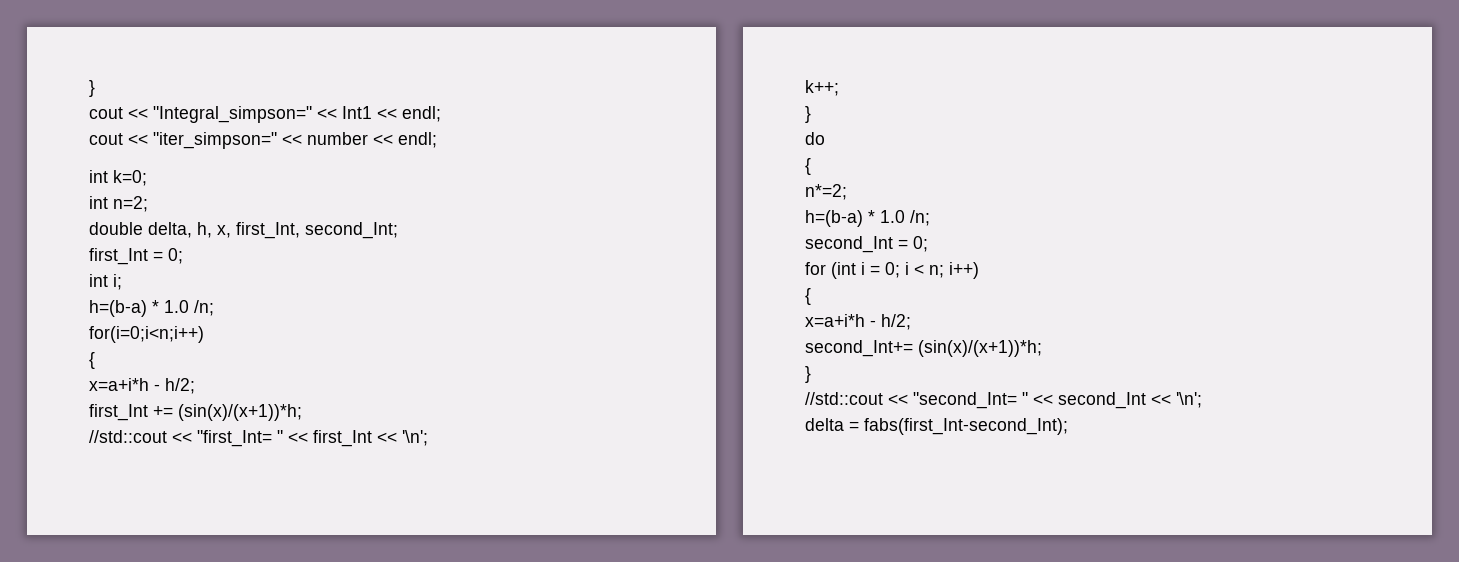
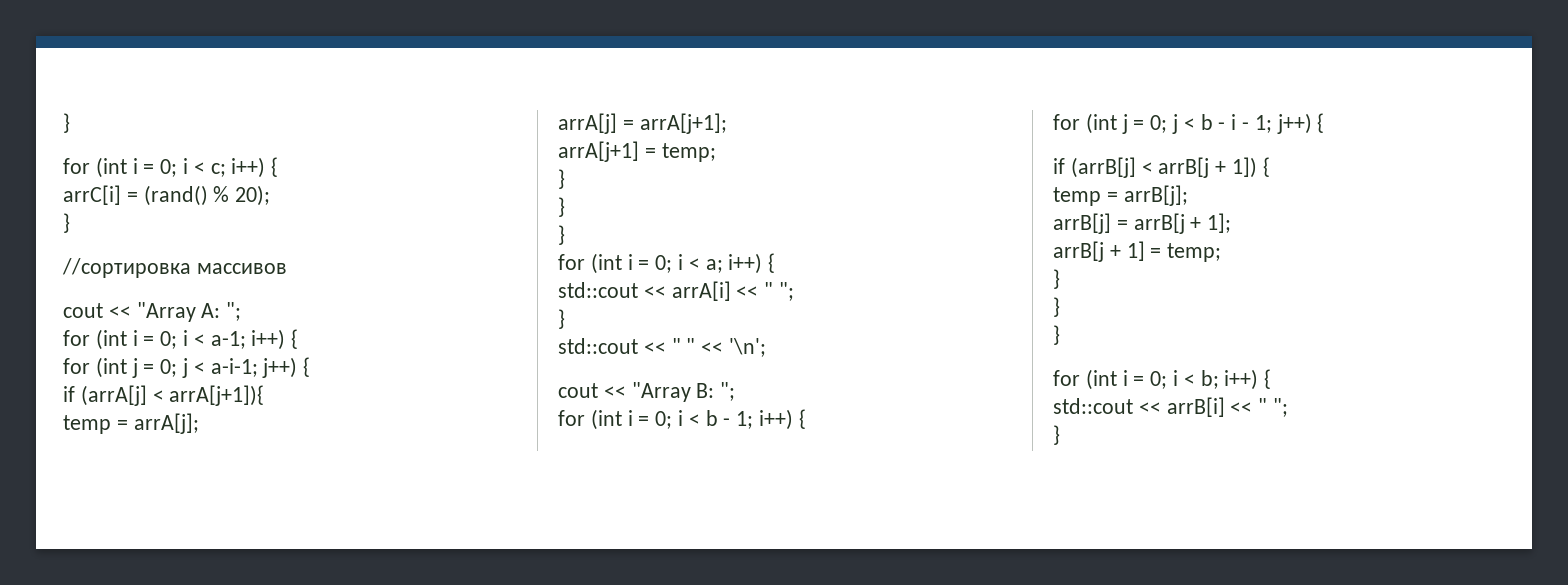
[89,80,95,97] [89,106,441,123] [89,132,437,149] [89,170,147,186] [89,196,148,212] [89,222,398,239] [89,248,183,265] [89,274,122,290] [89,300,214,317] [89,326,204,343] [89,352,95,369] [89,378,195,394] [89,404,302,421] [89,430,428,447] [805,80,839,96] [805,106,811,123] [805,132,825,145] [805,158,811,175] [805,184,847,200] [805,210,930,227] [805,236,928,253] [805,262,979,279] [805,288,811,305] [805,314,911,330] [805,340,1042,357] [805,366,811,383] [805,392,1202,409] [805,418,1068,435] } // cout << "Integral_simpson=" << Int1 << endl; // cout << "iter_simpson=" << number << endl; // int k=0; // int n=2; // double delta, h, x, first_Int, second_Int; // first_Int = 0; // int i; // h=(b-a) * 1.0 /n; // for(i=0;i<n;i++) // { // x=a+i*h - h/2; // first_Int += (sin(x)/(x+1))*h; // //std::cout << "first_Int= " << first_Int << '\n'; // k++; // } // do // { // n*=2; // h=(b-a) * 1.0 /n; // second_Int = 0; // for (int i = 0; i < n; i++) // { // x=a+i*h - h/2; // second_Int+= (sin(x)/(x+1))*h; // } // //std::cout << "second_Int= " << second_Int << '\n'; // delta = fabs(first_Int-second_Int); -> [63,113,70,133] [63,157,279,178] [63,185,271,206] [63,213,70,233] [62,258,287,278] [63,302,242,322] [63,329,299,350] [63,357,311,378] [63,385,265,406] [63,413,199,434] [558,113,727,134] [558,141,716,162] [558,169,565,189] [558,197,565,217] [558,225,565,245] [558,253,776,274] [558,281,795,301] [558,309,565,329] [558,338,767,357] [558,382,736,402] [558,409,806,430] [1053,113,1325,134] [1053,157,1270,178] [1053,185,1188,206] [1053,213,1232,234] [1053,241,1222,262] [1053,269,1060,289] [1053,297,1060,317] [1053,325,1060,345] [1053,369,1272,390] [1053,397,1289,417] [1053,425,1060,445] } // for (int i = 0; i < c; i++) { // arrC[i] = (rand() % 20); // } // //сортировка массивов // cout << "Array A: "; // for (int i = 0; i < a-1; i++) { // for (int j = 0; j < a-i-1; j++) { // if (arrA[j] < arrA[j+1]){ // temp = arrA[j]; // arrA[j] = arrA[j+1]; // arrA[j+1] = temp; // } // } // } // for (int i = 0; i < a; i++) { // std::cout << arrA[i] << " "; // } // std::cout << " " << '\n'; // cout << "Array B: "; // for (int i = 0; i < b - 1; i++) { // for (int j = 0; j < b - i - 1; j++) { // if (arrB[j] < arrB[j + 1]) { // temp = arrB[j]; // arrB[j] = arrB[j + 1]; // arrB[j + 1] = temp; // } // } // } // for (int i = 0; i < b; i++) { // std::cout << arrB[i] << " "; // }

